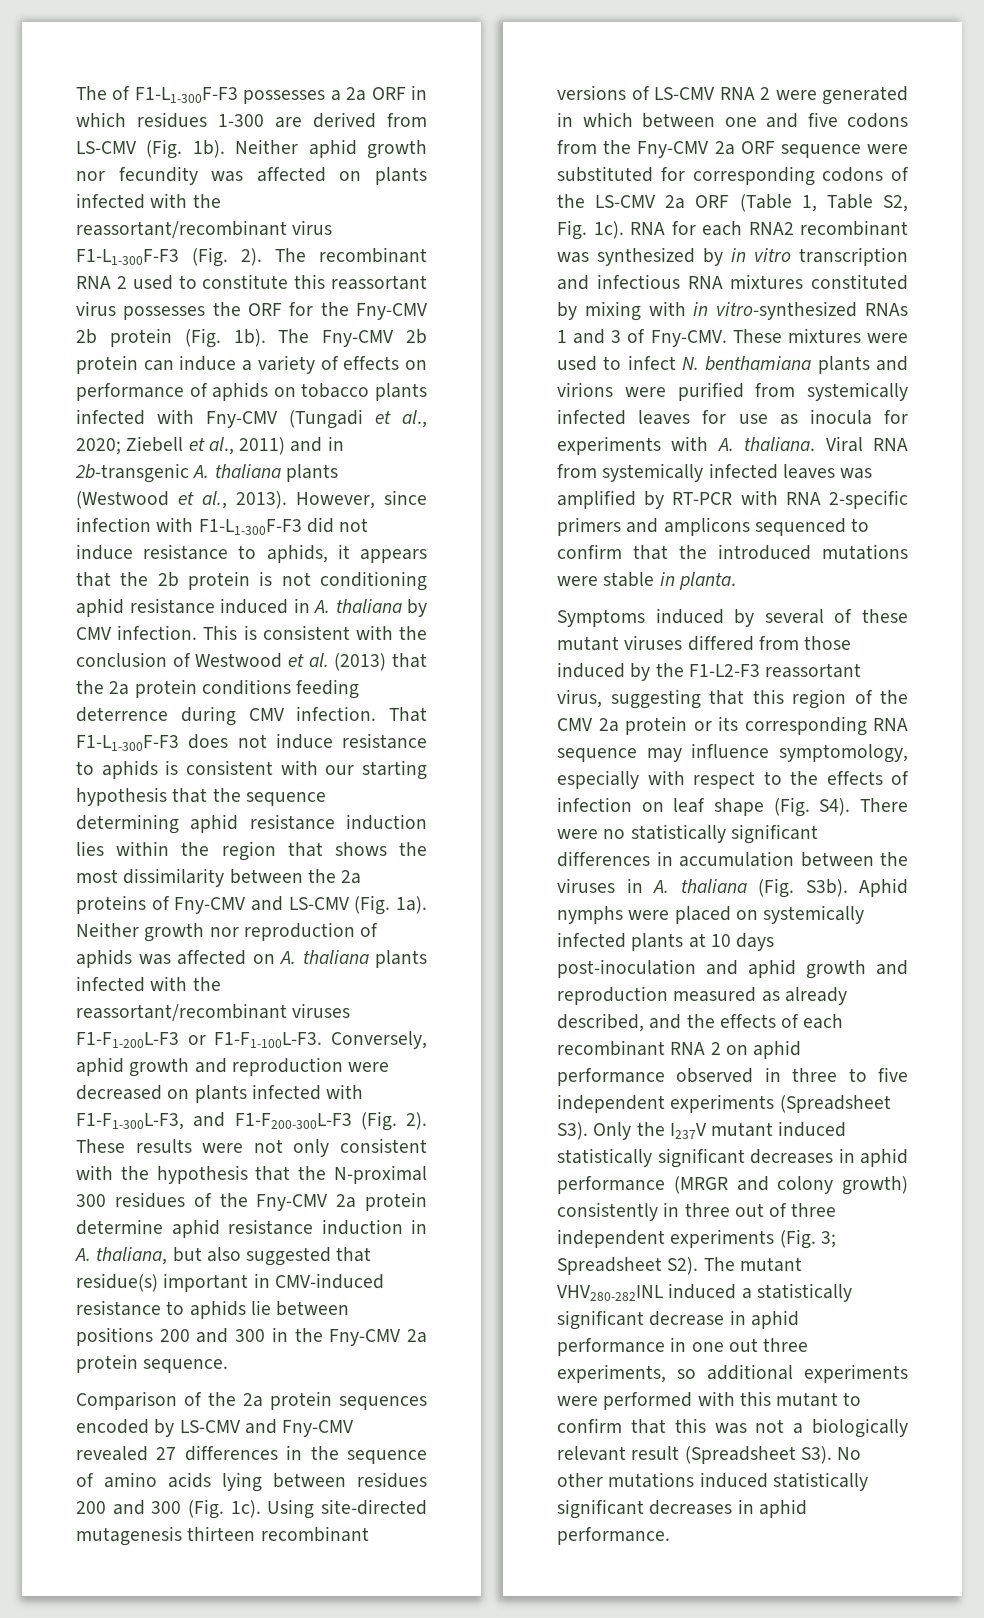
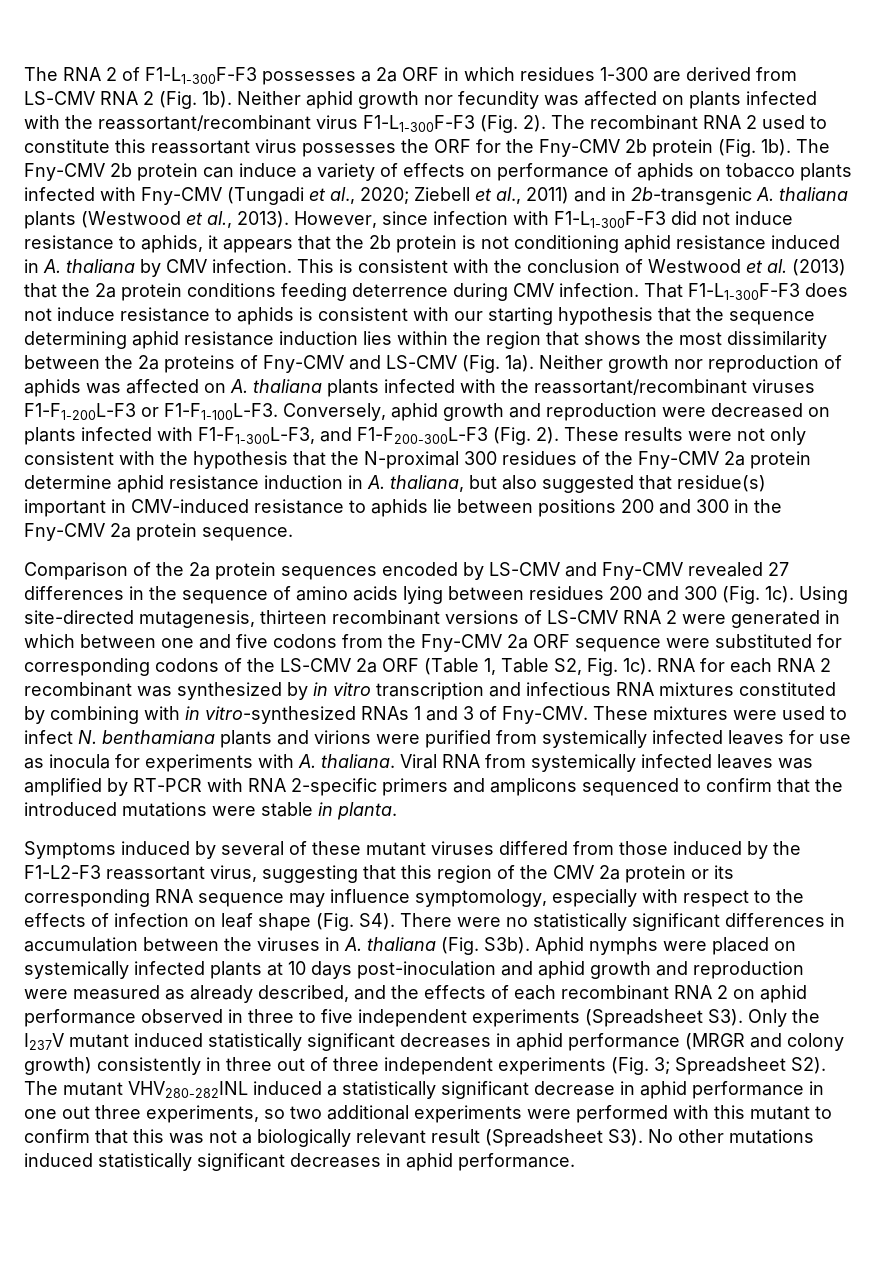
[76,86,107,100] The -> [24,67,117,81] The RNA 2
(137, 147) none -> [100,91,154,105] RNA 2
[76,1526,182,1546] mutagenesis -> [139,610,255,628] mutagenesis,
[748,222,794,235] RNA2 -> [777,658,831,672] RNA 2
[584,301,641,321] mixing -> [50,706,139,724] combining
(668, 995) none -> [24,989,68,999] were
(696, 1374) none -> [290,1106,322,1119] two

